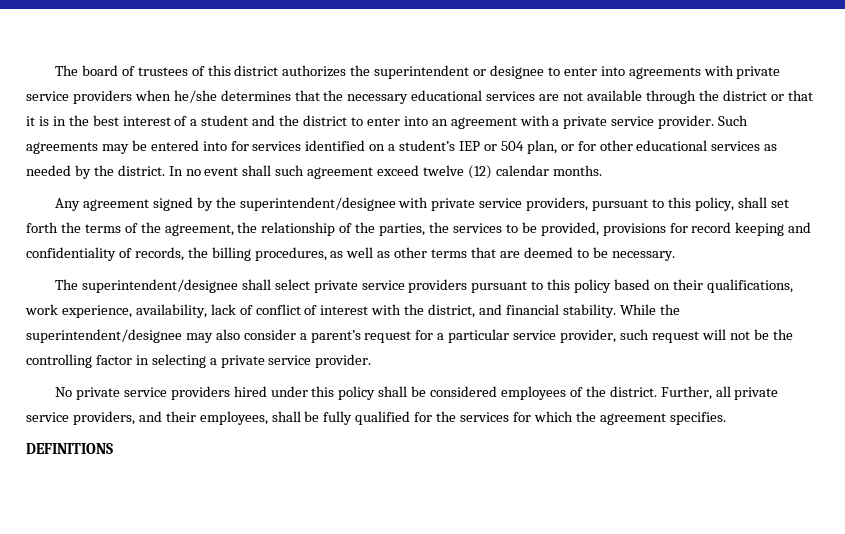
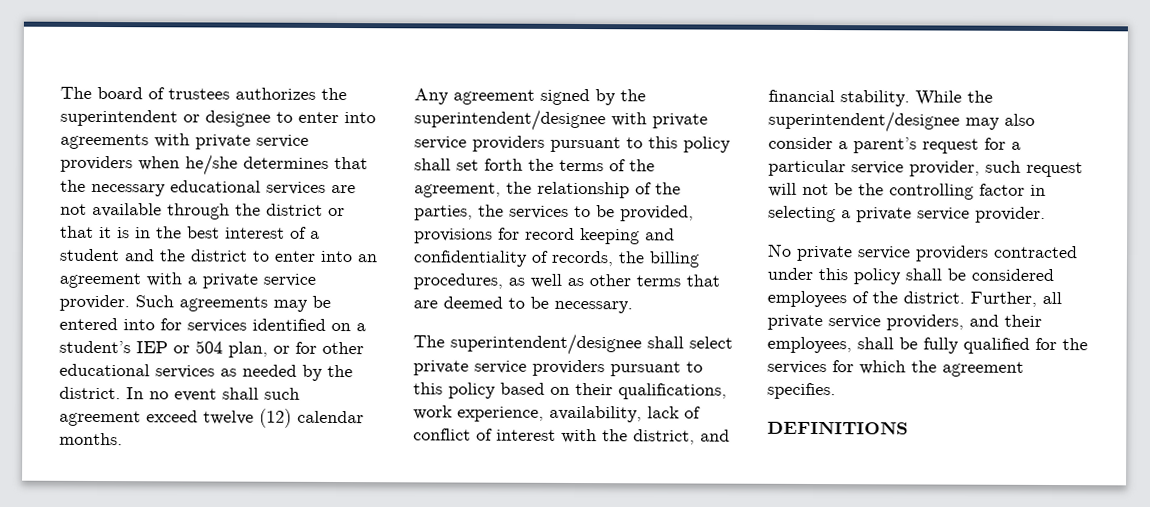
[191,65,279,76] of this district -> (230, 94) none
[526,197,734,211] providers, pursuant to this policy, -> [472,135,731,153] providers pursuant to this policy
[233,386,267,397] hired -> [993,245,1078,259] contracted

